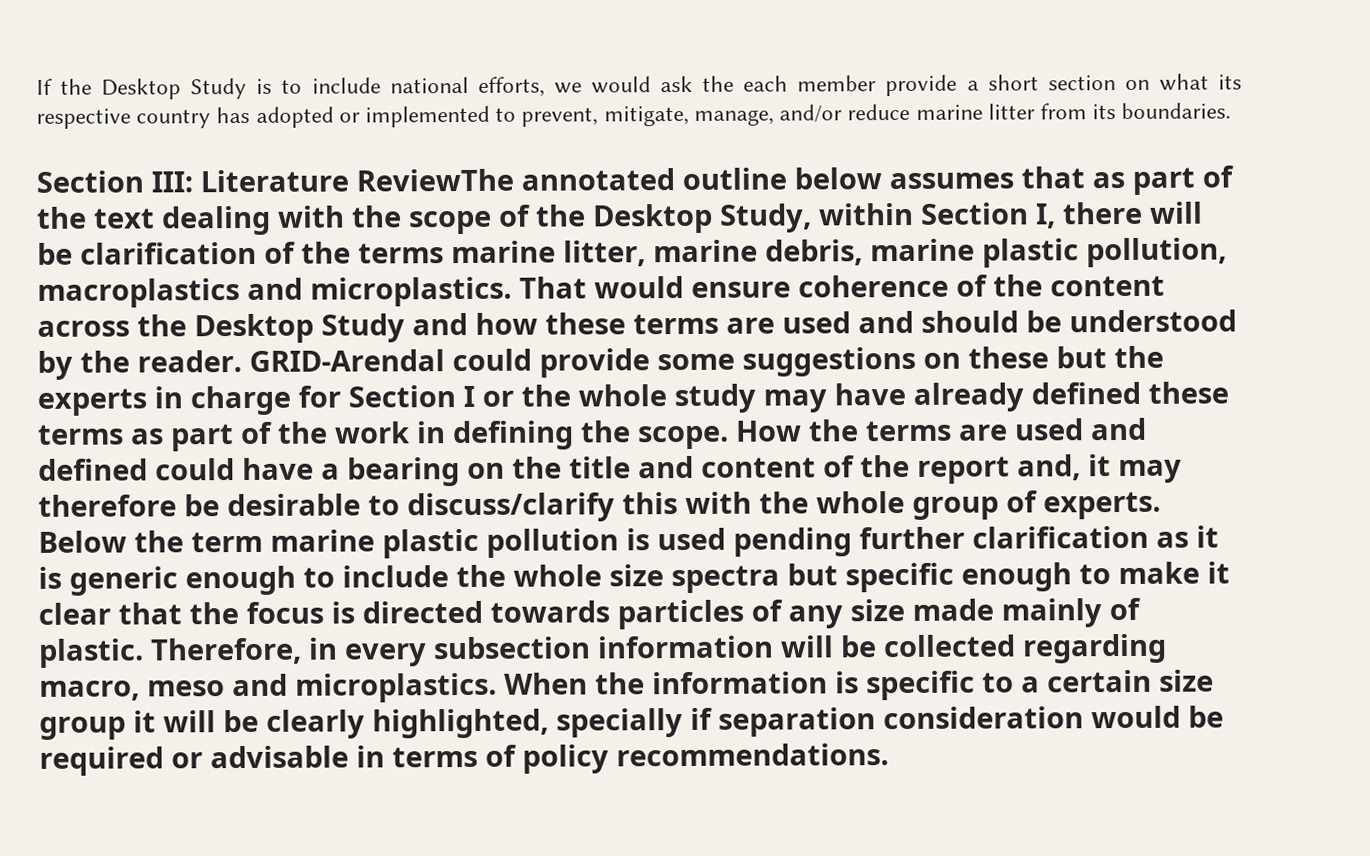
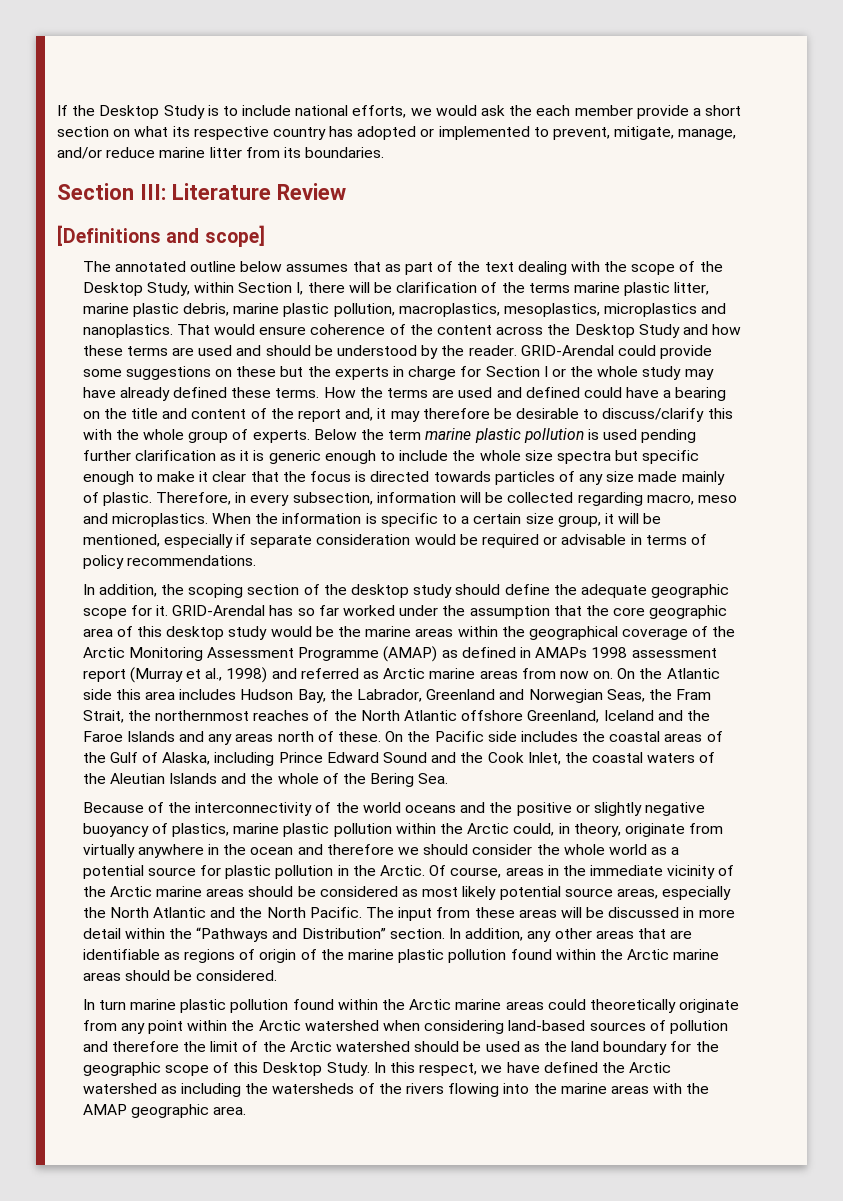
[356,168,514,192] ReviewThe -> [276,183,346,200] [57,225,265,247] [82,261,111,272] Review // [Definitions and scope] // The
(556, 252) none -> [624,282,671,296] plastic
(758, 251) none -> [132,303,179,317] plastic
[37,276,512,308] macroplastics and microplastics. -> [398,303,727,317] [82,324,173,338] macroplastics, mesoplastics, microplastics and nanoplastics.
[37,420,729,452] terms as part of the work in defining the scope. -> [275,388,320,398] terms.
[433,636,591,660] subsection -> [292,492,373,505] subsection,
[39,716,126,740] group -> [557,515,601,527] group,
[266,707,876,739] clearly highlighted, specially if separation -> [82,534,313,548] mentioned, especially if separate
(889, 755) none -> [82,584,730,598] [82,605,728,619] [82,626,736,640] [82,646,717,662] [82,667,720,683] [82,689,712,703] [82,710,710,723] [82,731,723,745] [82,752,716,766] [82,773,449,787] [82,802,706,816] [82,823,724,837] [82,844,680,858] [82,865,735,879] [82,886,732,900] [82,907,735,921] [82,927,693,942] [82,949,720,963] [82,970,278,981] [82,999,740,1013] [82,1020,728,1034] [82,1041,719,1055] [82,1062,672,1076] [82,1083,710,1097] [82,1104,247,1118] // In addition, the scoping section of the desktop study should define the adequate geographic scope for it. GRID-Arendal has so far worked under the assumption that the core geographic area of this desktop study would be the marine areas within the geographical coverage of the Arctic Monitoring Assessment Programme (AMAP) as defined in AMAPs 1998 assessment report (Murray et al., 1998) and referred as Arctic marine areas from now on. On the Atlantic side this area includes Hudson Bay, the Labrador, Greenland and Norwegian Seas, the Fram Strait, the northernmost reaches of the North Atlantic offshore Greenland, Iceland and the Faroe Islands and any areas north of these. On the Pacific side includes the coastal areas of the Gulf of Alaska, including Prince Edward Sound and the Cook Inlet, the coastal waters of the Aleutian Islands and the whole of the Bering Sea. // Because of the interconnectivity of the world oceans and the positive or slightly negative buoyancy of plastics, marine plastic pollution within the Arctic could, in theory, originate from virtually anywhere in the ocean and therefore we should consider the whole world as a potential source for plastic pollution in the Arctic. Of course, areas in the immediate vicinity of the Arctic marine areas should be considered as most likely potential source areas, especially the North Atlantic and the North Pacific. The input from these areas will be discussed in more detail within the “Pathways and Distribution” section. In addition, any other areas that are identifiable as regions of origin of the marine plastic pollution found within the Arctic marine areas should be considered. // In turn marine plastic pollution found within the Arctic marine areas could theoretically originate from any point within the Arctic watershed when considering land-based sources of pollution and therefore the limit of the Arctic watershed should be used as the land boundary for the geographic scope of this Desktop Study. In this respect, we have defined the Arctic watershed as including the watersheds of the rivers flowing into the marine areas with the AMAP geographic area.

